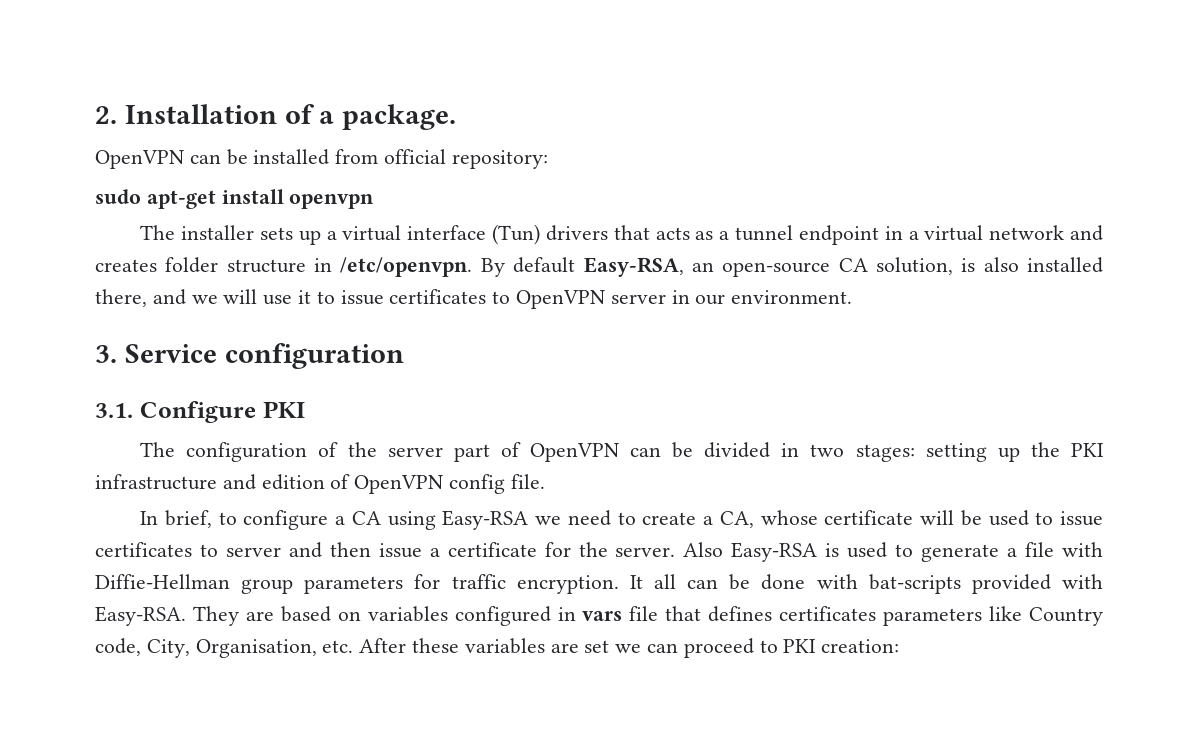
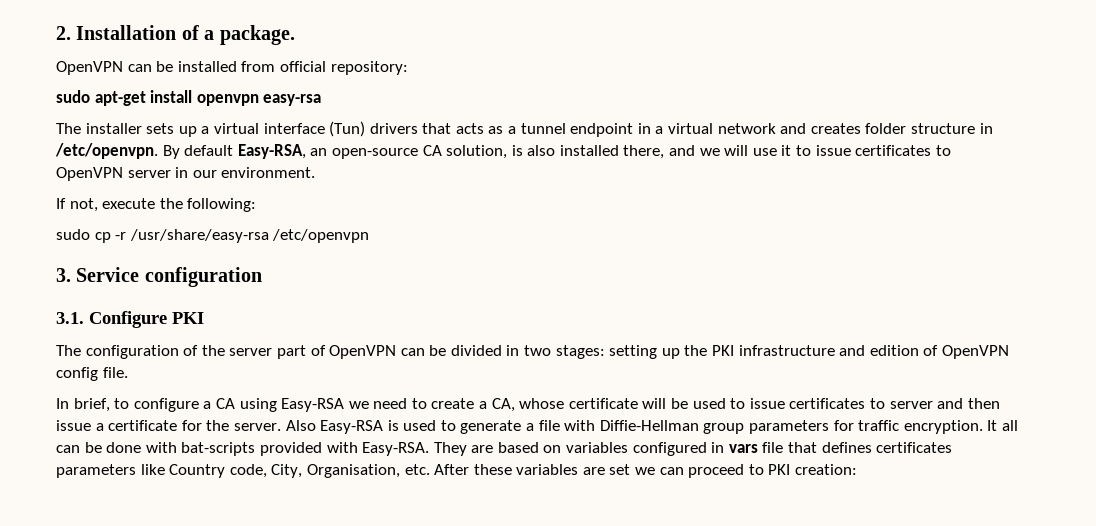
(375, 201) none -> [263,94,322,106] easy-rsa
(853, 297) none -> [56,198,257,212] [56,229,370,243] // If not, execute the following: // sudo cp -r /usr/share/easy-rsa /etc/openvpn

